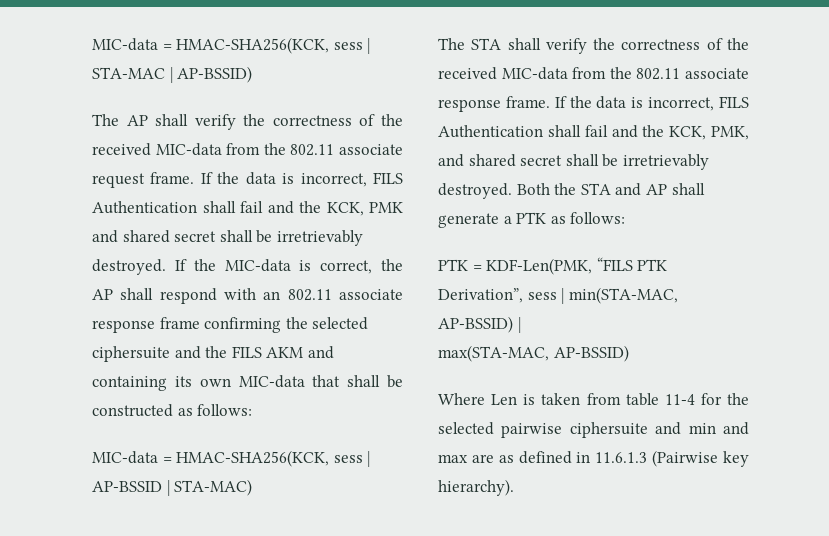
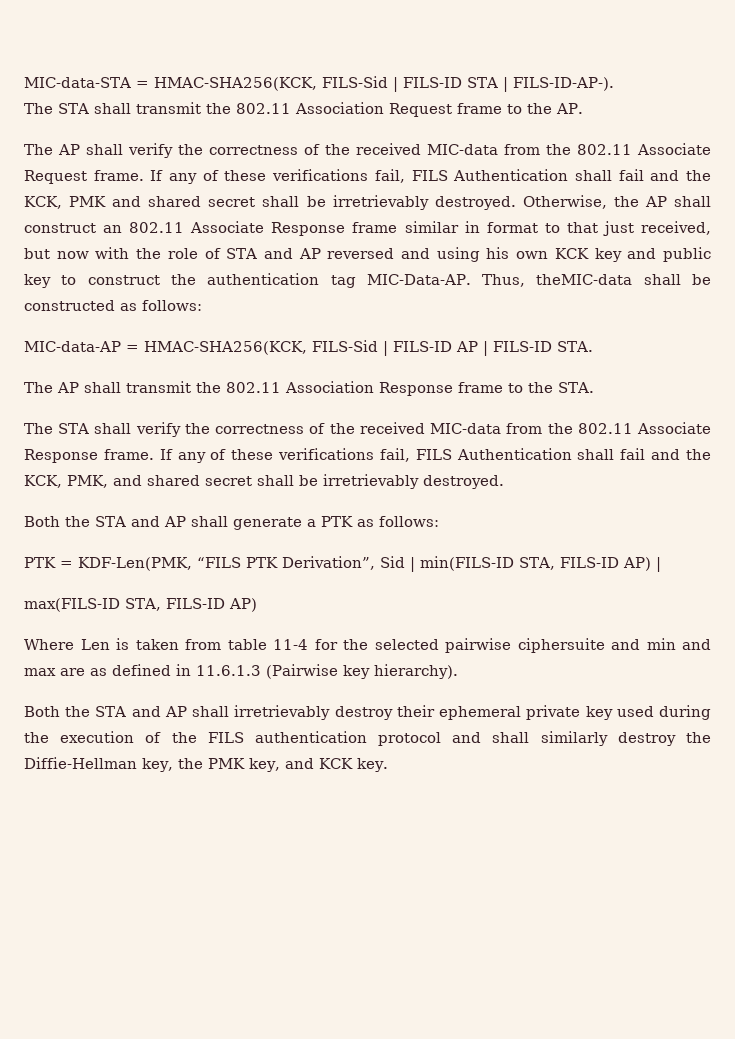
[92,37,371,54] [92,66,253,83] MIC-data = HMAC-SHA256(KCK, sess | STA-MAC | AP-BSSID) -> [24,76,614,92] [24,102,583,117] MIC-data-STA = HMAC-SHA256(KCK, FILS-Sid | FILS-ID STA | FILS-ID-AP-). // The STA shall transmit the 802.11 Association Request frame to the AP.
[339,144,403,155] [92,172,367,188] associate request frame. If the data is incorrect, -> [637,143,711,155] [24,169,405,184] Associate Request frame. If any of these verifications fail,
[174,259,403,274] [92,288,403,304] [92,317,369,333] [92,346,334,362] [92,375,341,391] If the MIC-data is correct, the AP shall respond with an 802.11 associate response frame confirming the selected ciphersuite and the FILS AKM and containing its own MIC-data that -> [522,195,712,209] [24,221,712,236] [24,247,712,262] [24,273,633,288] Otherwise, the AP shall construct an 802.11 Associate Response frame similar in format to that just received, but now with the role of STA and AP reversed and using his own KCK key and public key to construct the authentication tag MIC-Data-AP. Thus, theMIC-data
[92,450,371,467] [92,479,253,496] MIC-data = HMAC-SHA256(KCK, sess | AP-BSSID | STA-MAC) -> [24,340,593,356] [24,381,594,396] MIC-data-AP = HMAC-SHA256(KCK, FILS-Sid | FILS-ID AP | FILS-ID STA. // The AP shall transmit the 802.11 Association Response frame to the STA.
[685,68,749,79] [438,96,715,112] associate response frame. If the data is incorrect, -> [637,422,712,434] [24,448,410,463] Associate Response frame. If any of these verifications fail,
(512, 191) none -> (504, 482) //
[527,287,678,304] [438,316,521,333] [438,345,629,362] sess | min(STA-MAC, AP-BSSID) | // max(STA-MAC, AP-BSSID) -> [380,556,661,572] [24,598,257,612] Sid | min(FILS-ID STA, FILS-ID AP) | // max(FILS-ID STA, FILS-ID AP)
(514, 487) none -> [24,705,712,720] [24,731,711,746] [24,757,388,772] // Both the STA and AP shall irretrievably destroy their ephemeral private key used during the execution of the FILS authentication protocol and shall similarly destroy the Diffie-Hellman key, the PMK key, and KCK key.

